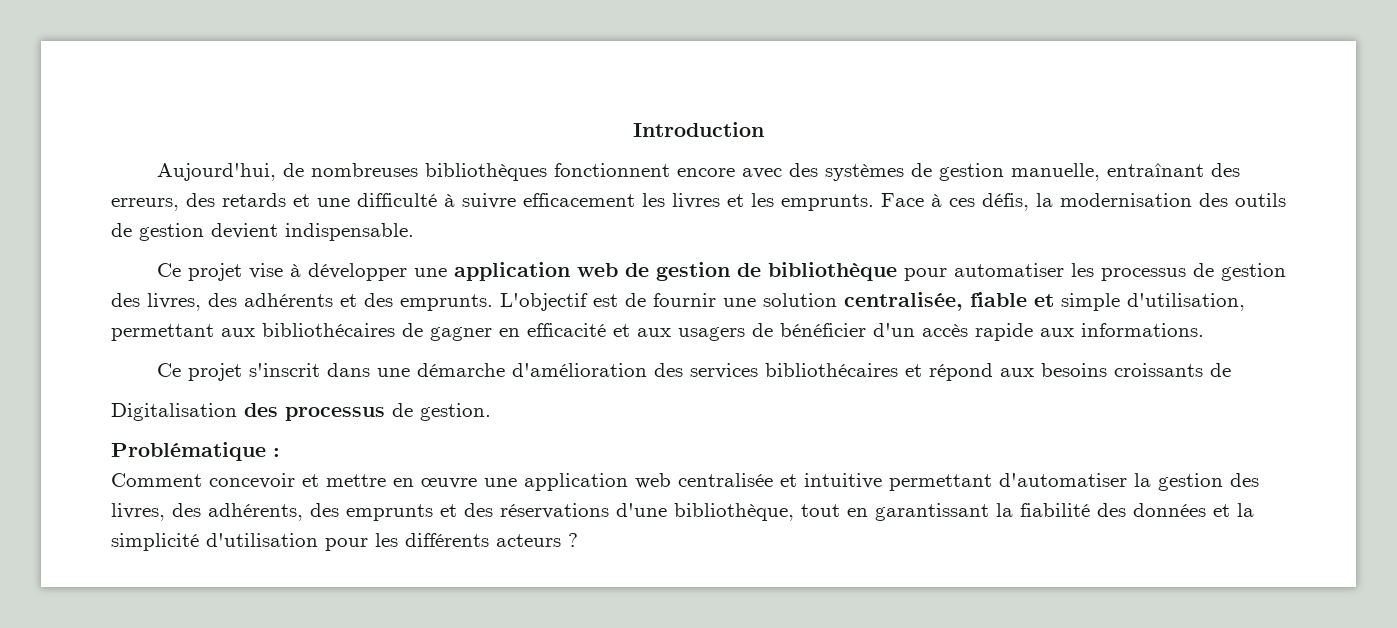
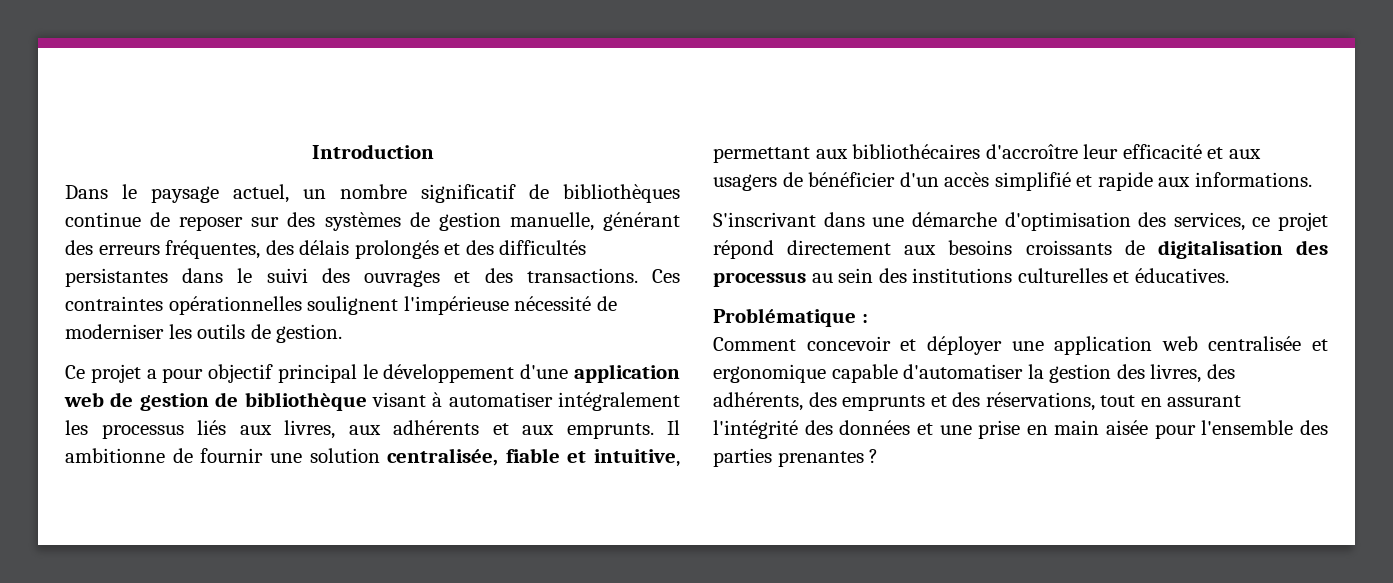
[156,163,782,181] Aujourd'hui, de nombreuses bibliothèques fonctionnent encore avec -> [65,184,680,203] [65,212,280,231] Dans le paysage actuel, un nombre significatif de bibliothèques continue de reposer sur
[1106,163,1240,177] [111,193,1286,211] [111,223,414,241] [156,263,447,281] entraînant des erreurs, des retards et une difficulté à suivre efficacement les livres et les emprunts. Face à ces défis, la modernisation des outils de gestion devient indispensable. // Ce projet vise à développer une -> [603,212,681,231] [65,240,587,259] [65,268,680,287] [65,296,617,315] [65,324,343,343] [65,364,569,383] générant des erreurs fréquentes, des délais prolongés et des difficultés persistantes dans le suivi des ouvrages et des transactions. Ces contraintes opérationnelles soulignent l'impérieuse nécessité de moderniser les outils de gestion. // Ce projet a pour objectif principal le développement d'une
[903,263,1286,281] [111,293,618,311] pour automatiser les processus de gestion des livres, des adhérents et des emprunts. L'objectif est -> [371,392,680,411] [65,420,680,439] [65,448,165,463] visant à automatiser intégralement les processus liés aux livres, aux adhérents et aux emprunts. Il ambitionne
[1061,293,1245,311] simple d'utilisation, -> [594,449,680,467] intuitive,
[402,323,520,341] de gagner en -> [985,144,1119,159] d'accroître leur
(968, 330) none -> [994,172,1093,191] simplifié et
[156,363,993,381] Ce projet s'inscrit dans une démarche d'amélioration des services bibliothécaires et répond -> [713,212,1328,231] [713,240,892,259] S'inscrivant dans une démarche d'optimisation des services, ce projet répond directement
[111,403,237,421] // Digitalisation -> [1157,240,1283,259] digitalisation
[392,403,491,421] de gestion. -> [811,268,1229,283] au sein des institutions culturelles et éducatives.
[326,474,477,489] mettre en œuvre -> [926,336,1002,355] déployer
[804,473,992,491] intuitive permettant -> [713,364,898,383] ergonomique capable
[500,503,1254,521] [111,533,561,551] réservations d'une bibliothèque, tout en garantissant la fiabilité des données et la simplicité d'utilisation pour les différents acteurs -> [985,392,1242,411] [713,420,1328,439] [713,448,864,467] réservations, tout en assurant l'intégrité des données et une prise en main aisée pour l'ensemble des parties prenantes

